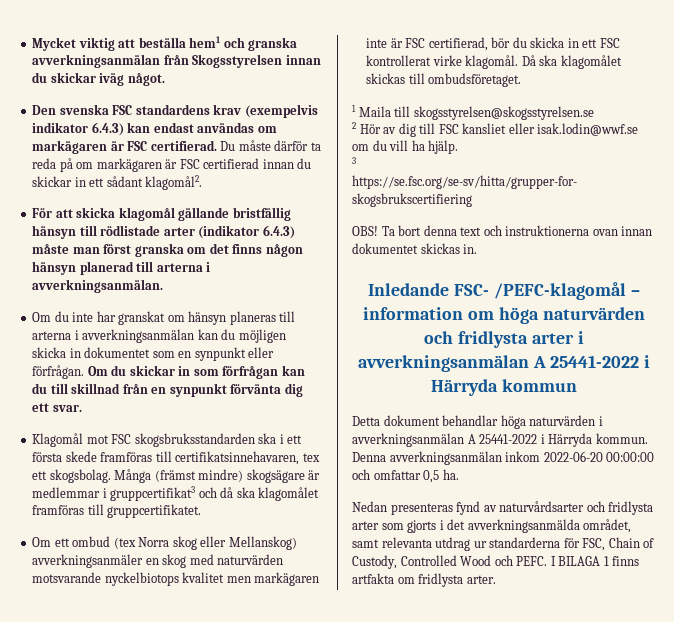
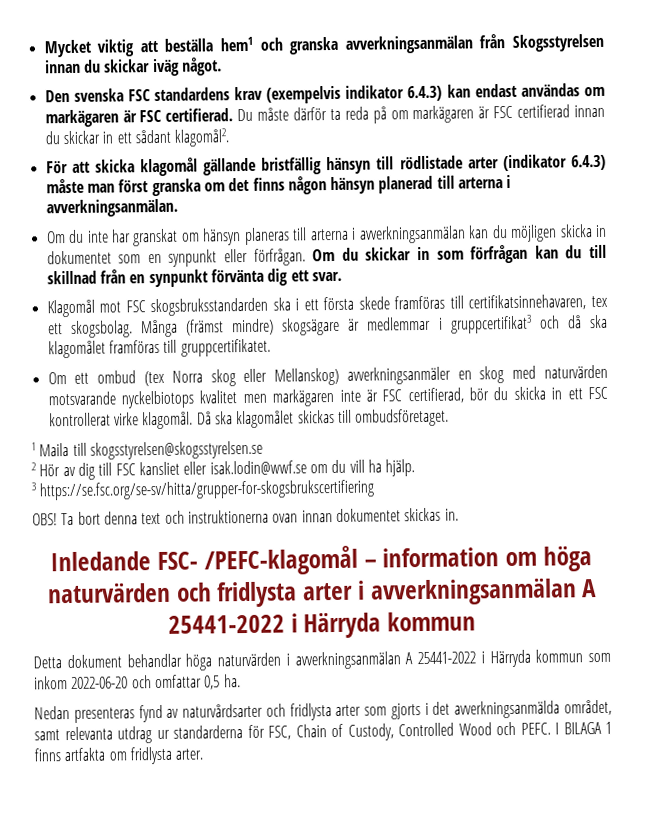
[595,433,648,444] [352,451,502,465] kommun. Denna avverkningsanmälan -> [535,649,611,663] kommun som
[606,452,655,462] 00:00:00 -> (129, 682) none

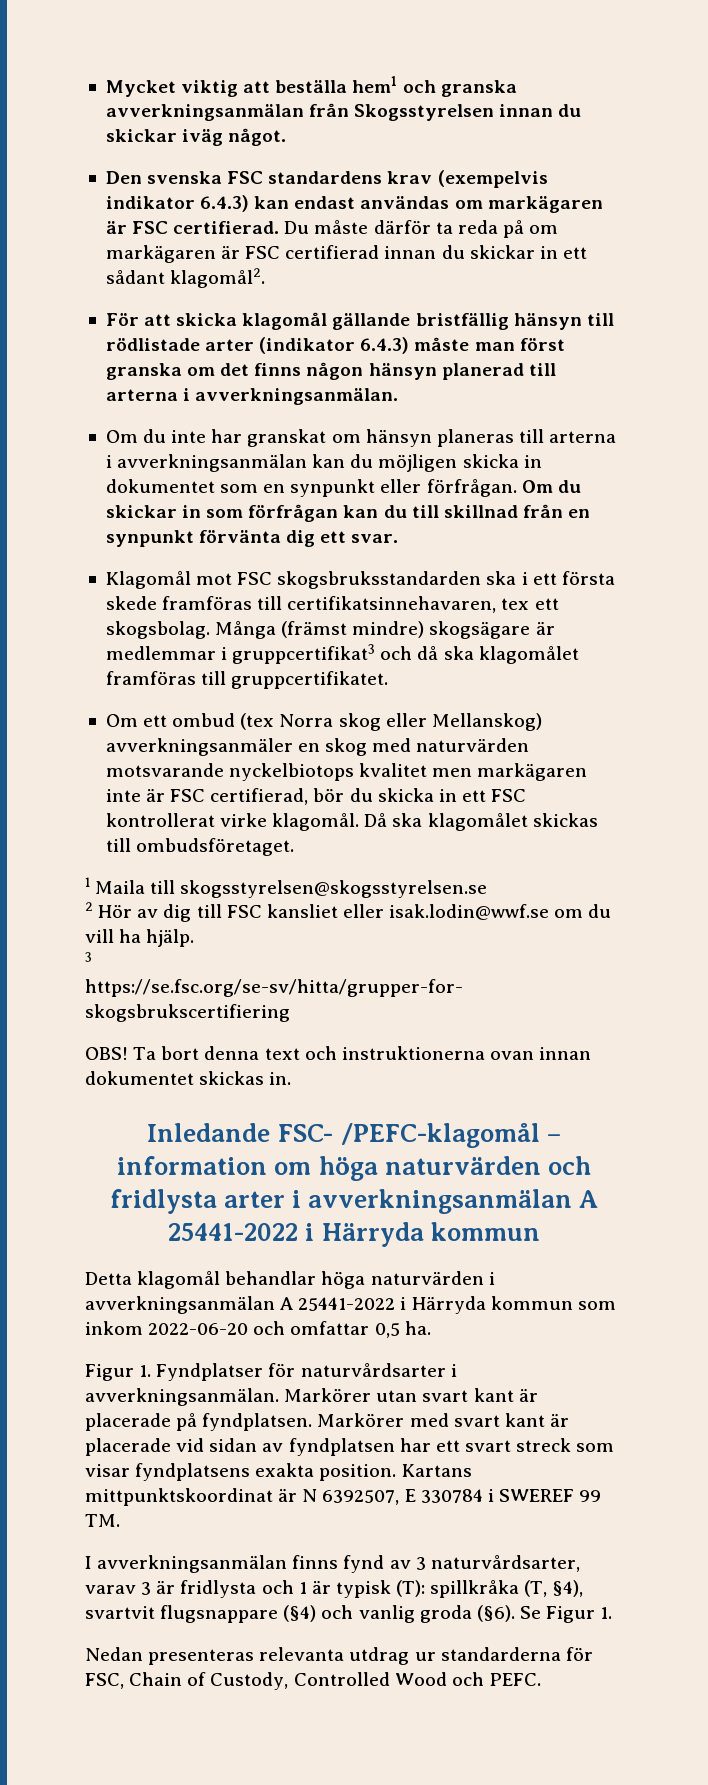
[66,654,122,669] dokument -> [137,1271,221,1289] klagomål
[34,699,612,723] [34,729,60,741] Nedan presenteras fynd av naturvårdsarter och fridlysta arter som gjorts i det avverkningsanmälda området, samt -> [85,1363,457,1381] [85,1388,538,1406] [85,1413,569,1431] [85,1438,615,1456] [85,1463,472,1481] [85,1488,602,1506] [85,1514,120,1527] [85,1555,580,1573] [85,1580,584,1598] [85,1605,613,1623] [85,1647,255,1665] Figur 1. Fyndplatser för naturvårdsarter i avverkningsanmälan. Markörer utan svart kant är placerade på fyndplatsen. Markörer med svart kant är placerade vid sidan av fyndplatsen har ett svart streck som visar fyndplatsens exakta position. Kartans mittpunktskoordinat är N 6392507, E 330784 i SWEREF 99 TM. // I avverkningsanmälan finns fynd av 3 naturvårdsarter, varav 3 är fridlysta och 1 är typisk (T): spillkråka (T, §4), svartvit flugsnappare (§4) och vanlig groda (§6). Se Figur 1. // Nedan presenteras
[555,721,612,735] [34,746,204,765] I BILAGA 1 finns artfakta om fridlysta arter. -> (541, 1679) none

